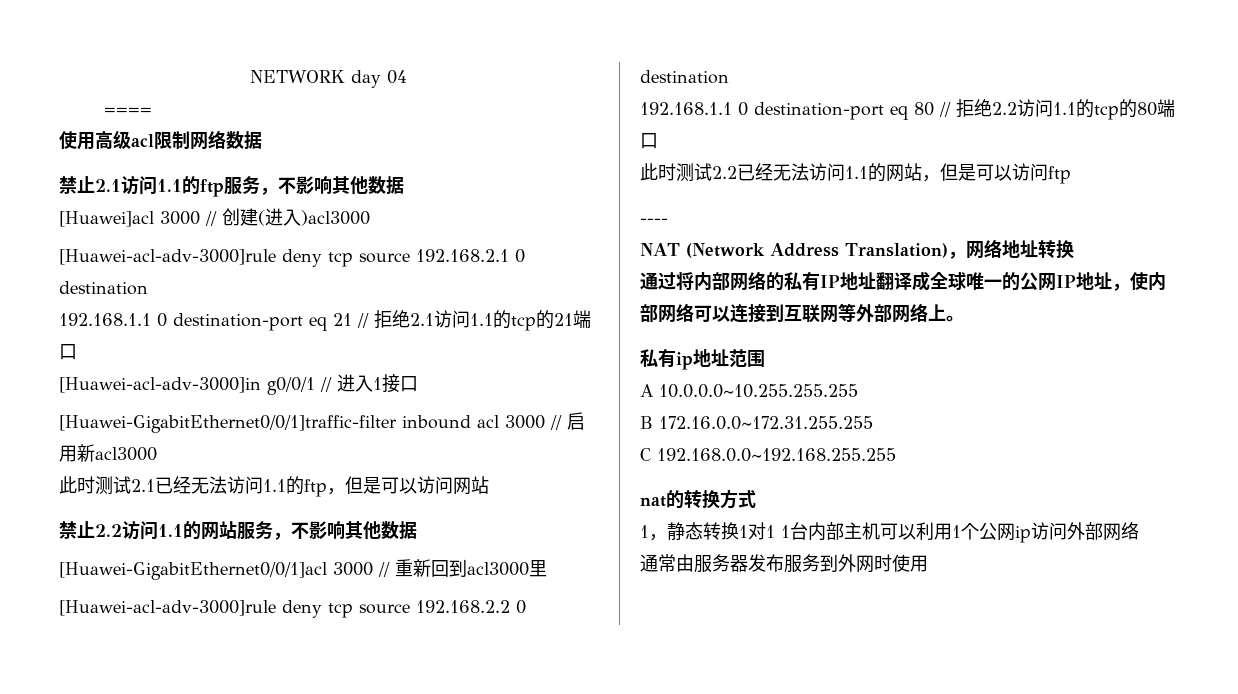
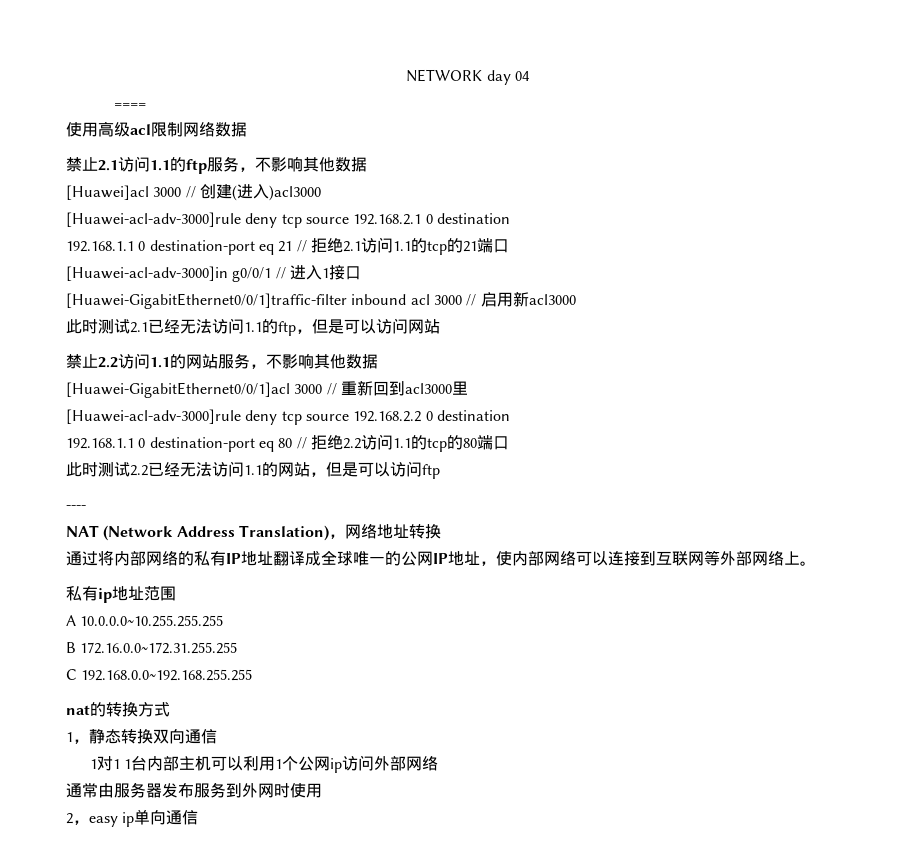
(739, 531) none -> [153,729,217,744] 双向通信 //
(928, 563) none -> [66,809,199,827] // 2，easy ip单向通信

